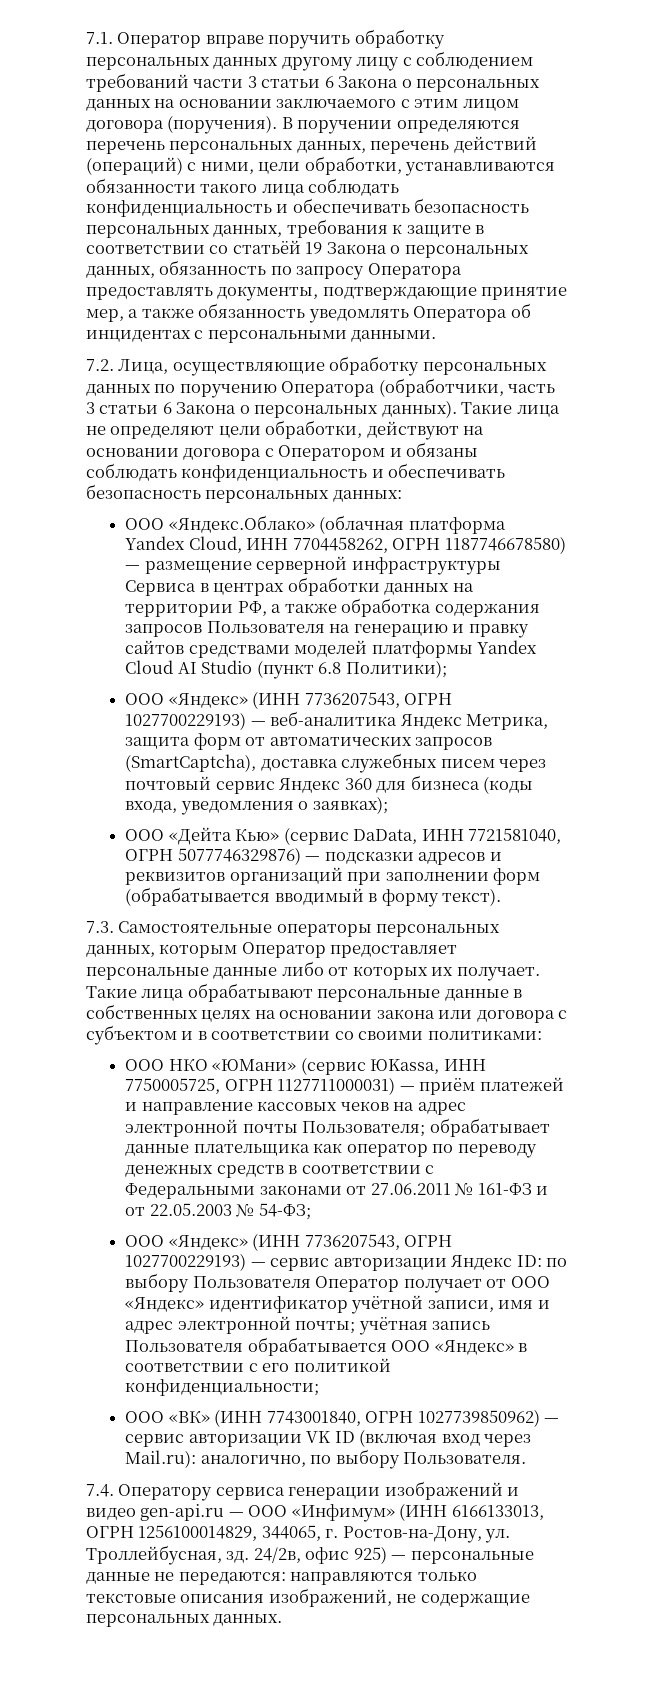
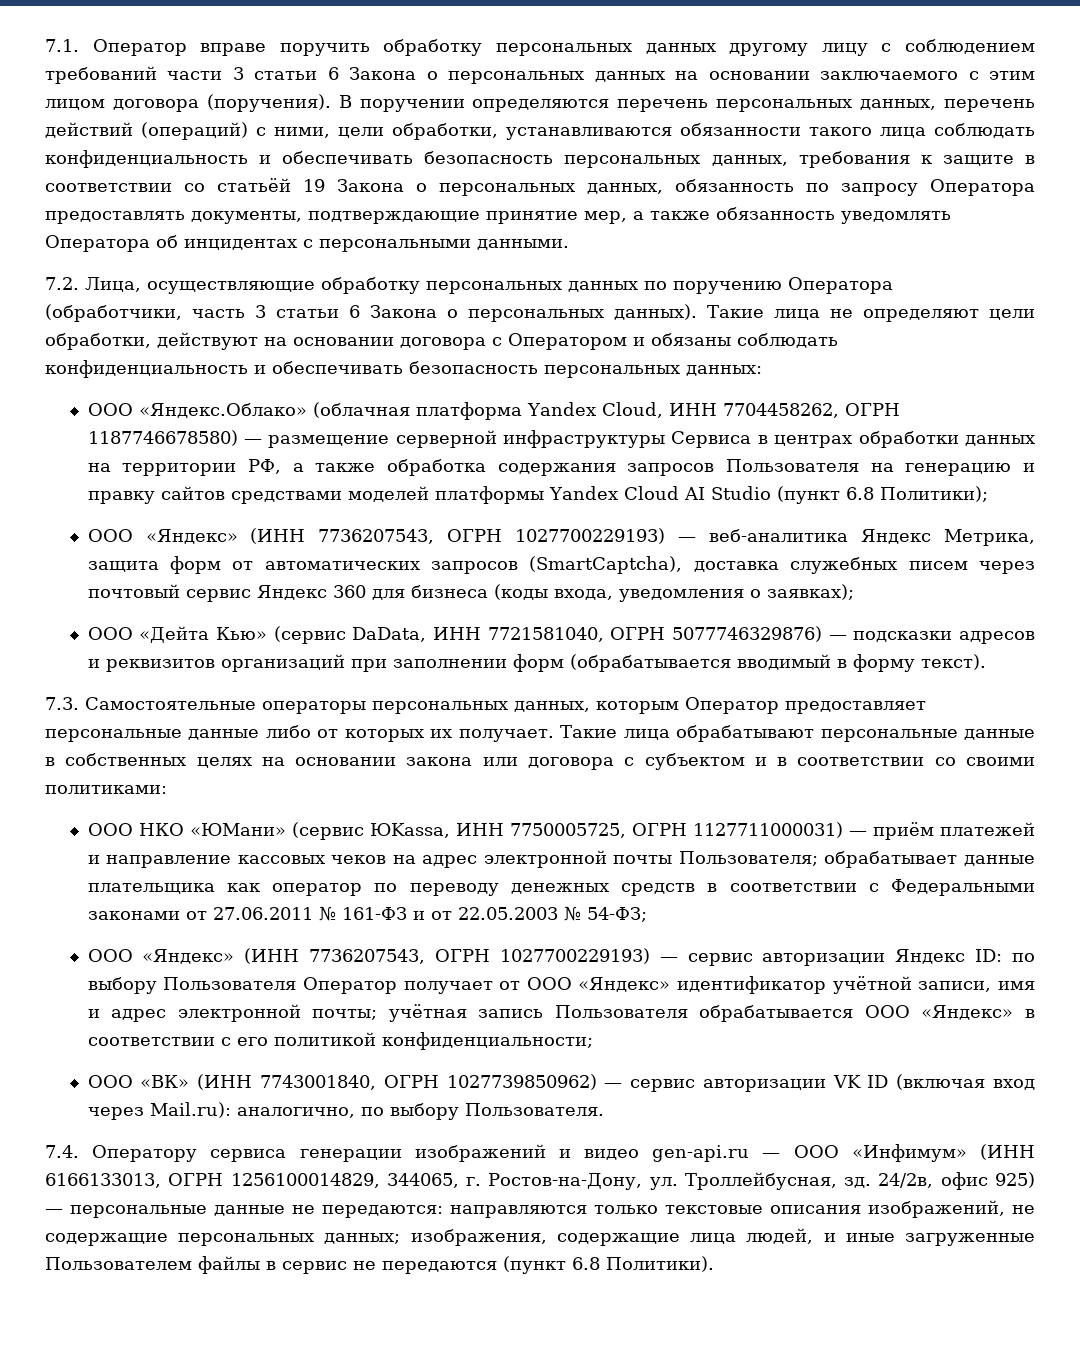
[213,1614,283,1626] данных. -> [324,1228,1035,1246] [45,1256,714,1274] данных; изображения, содержащие лица людей, и иные загруженные Пользователем файлы в сервис не передаются (пункт 6.8 Политики).

